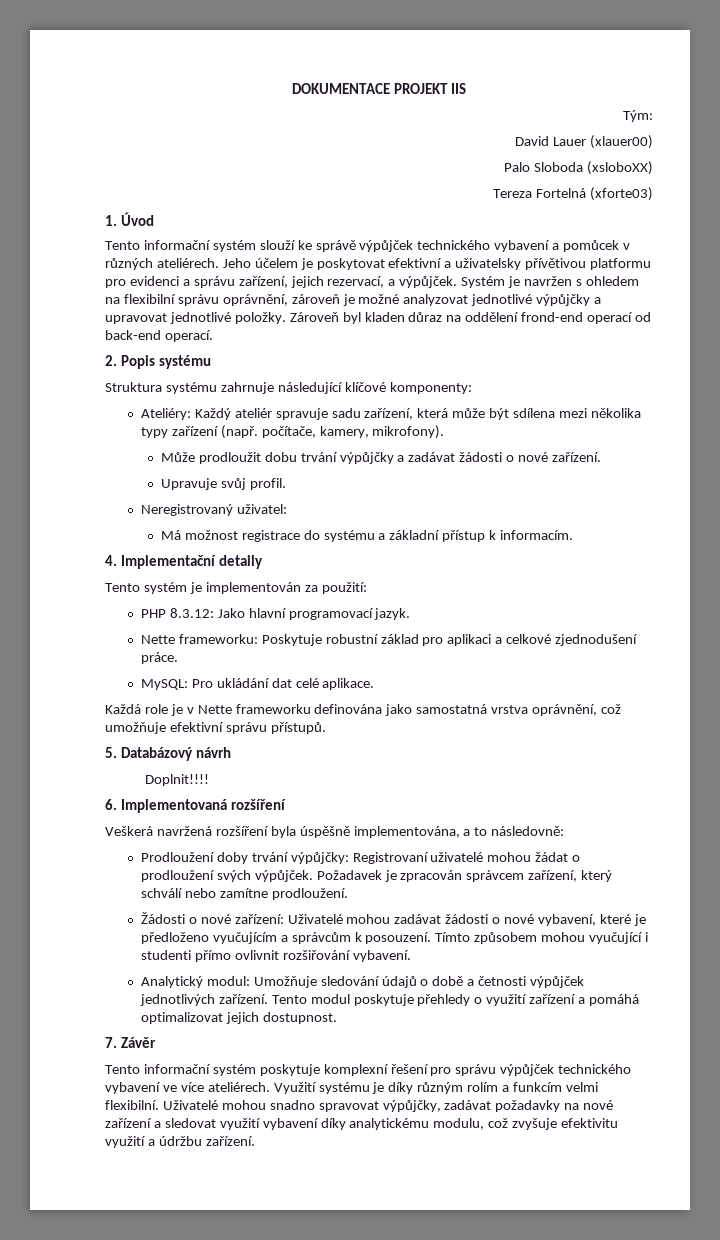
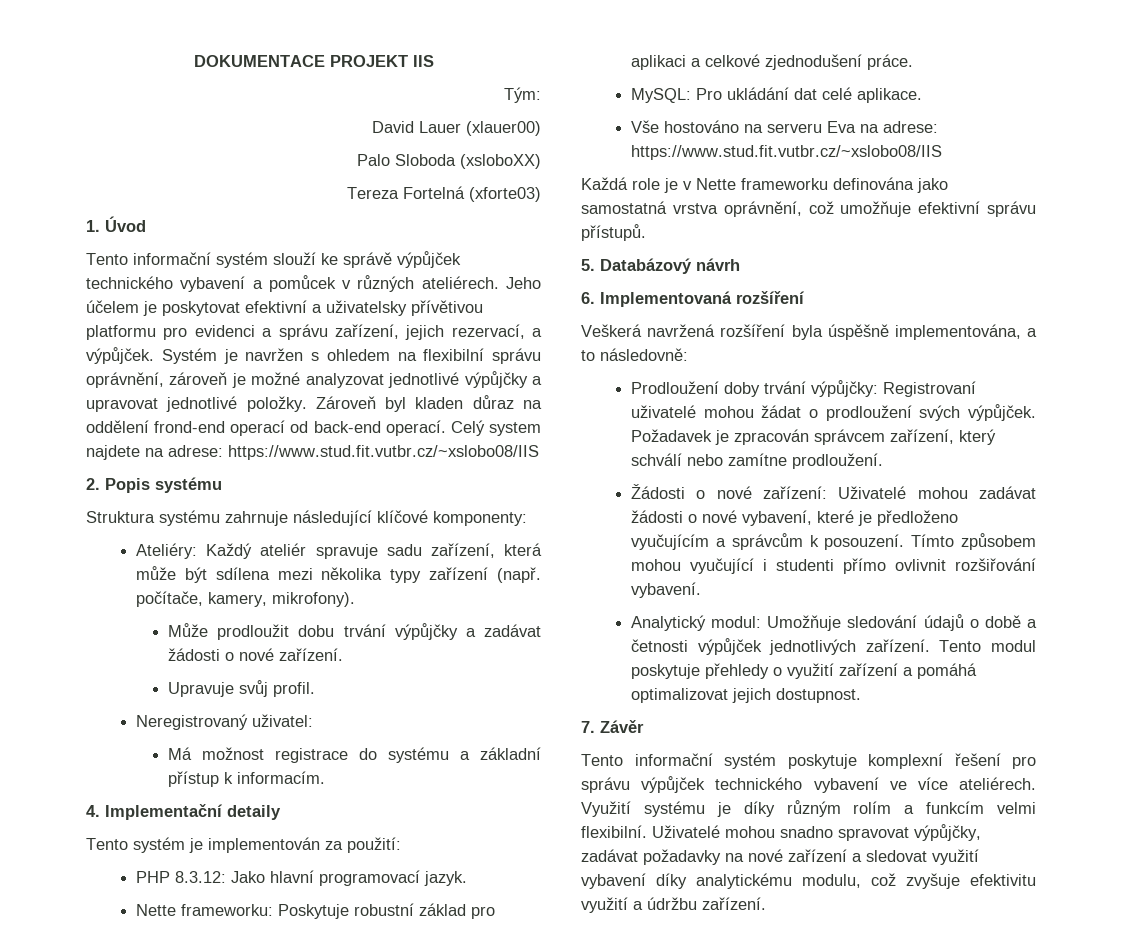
(213, 336) none -> [450,420,541,436] [86,445,539,460] Celý system najdete na adrese: https://www.stud.fit.vutbr.cz/~xslobo08/IIS
(375, 684) none -> [631,120,939,133] [631,145,943,160] // Vše hostováno na serveru Eva na adrese: https://www.stud.fit.vutbr.cz/~xslobo08/IIS
[144,774,209,786] // Doplnit!!!! -> (740, 264) none

